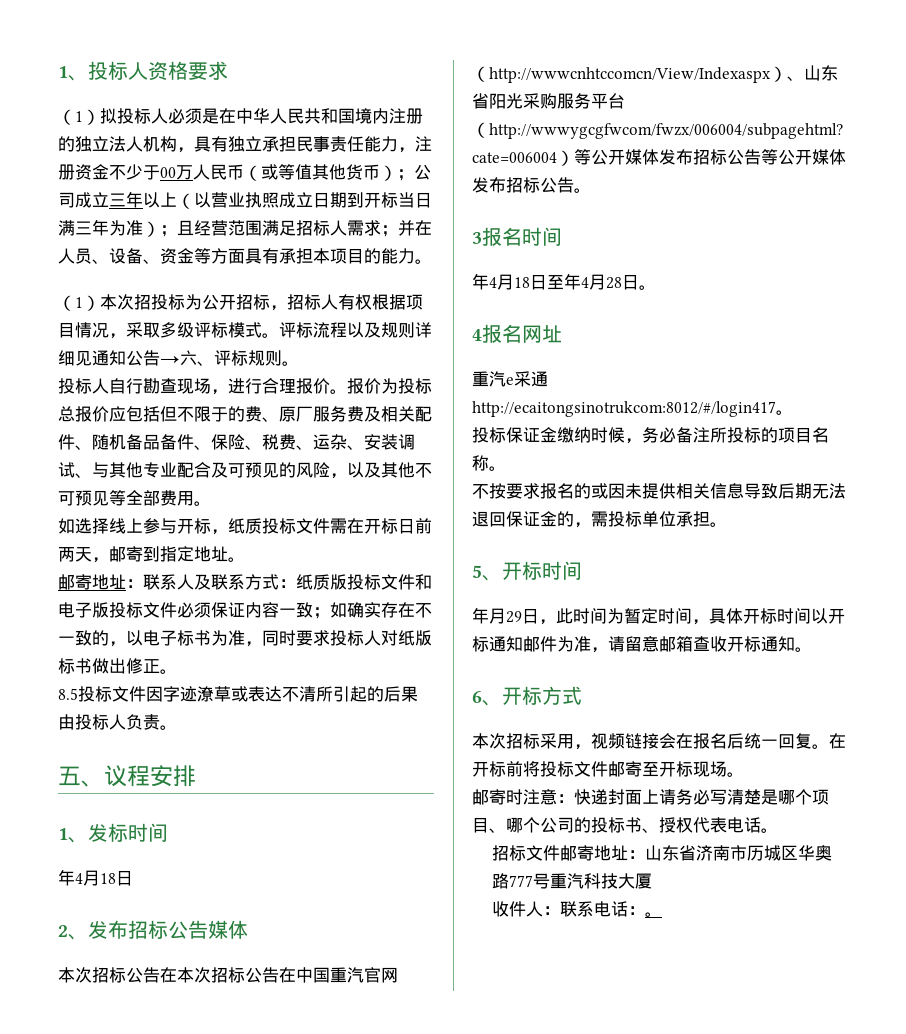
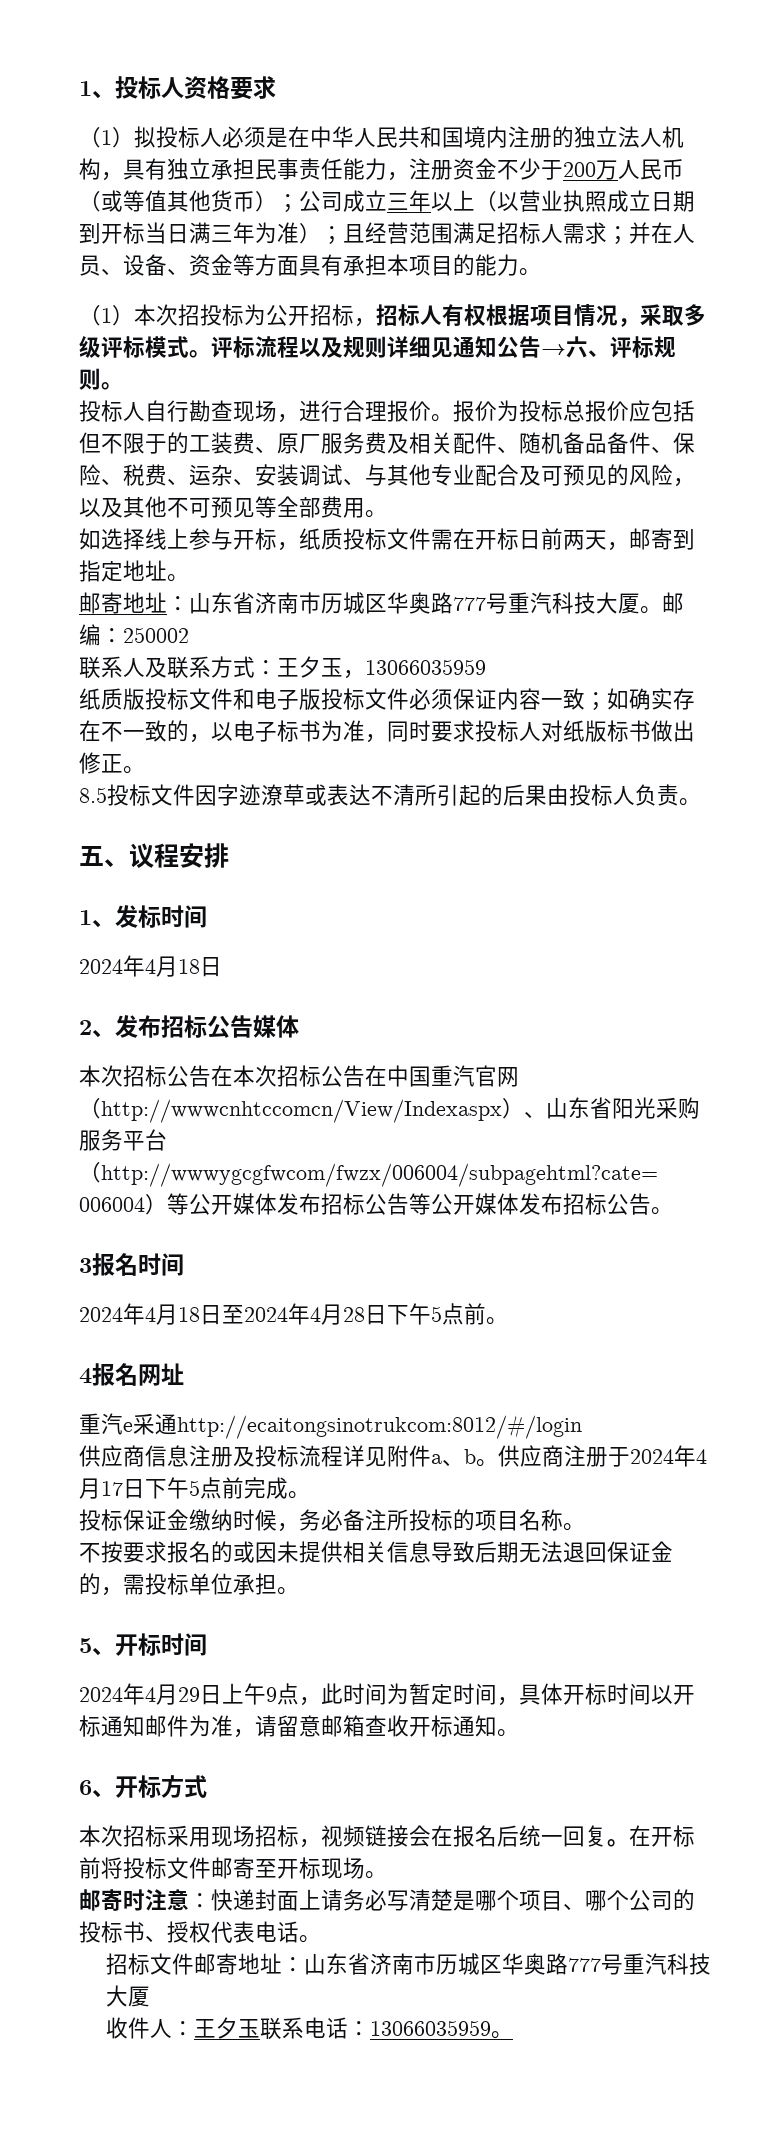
[160,167,176,178] 00 -> [563,162,596,177] 200
(245, 414) none -> [189,432,233,454] 工装
(143, 583) none -> [189,592,684,614] [79,624,189,646] 山东省济南市历城区华奥路777号重汽科技大厦。邮编：250002 //
(296, 583) none -> [277,656,486,679] 王夕玉，13066035959 //
(168, 832) none -> [79,959,123,974] 2024
(562, 236) none -> [79,1307,123,1322] 2024
(564, 282) none -> [244,1307,288,1322] 2024
(639, 282) none -> [387,1303,486,1325] 下午5点前
[472,401,776,417] http://ecaitongsinotrukcom:8012/#/login417 -> [177,1415,582,1439] [79,1445,707,1467] [79,1477,288,1499] http://ecaitongsinotrukcom:8012/#/login // 供应商信息注册及投标流程详见附件a、b。供应商注册于2024年4月17日下午5点前完成
[472,607,539,624] 年月29日 -> [79,1683,299,1705] 2024年4月29日上午9点
(574, 741) none -> [211,1825,299,1847] 现场招标
(560, 910) none -> [193,2017,260,2039] 王夕玉
(645, 910) none -> [369,2020,491,2036] 13066035959

